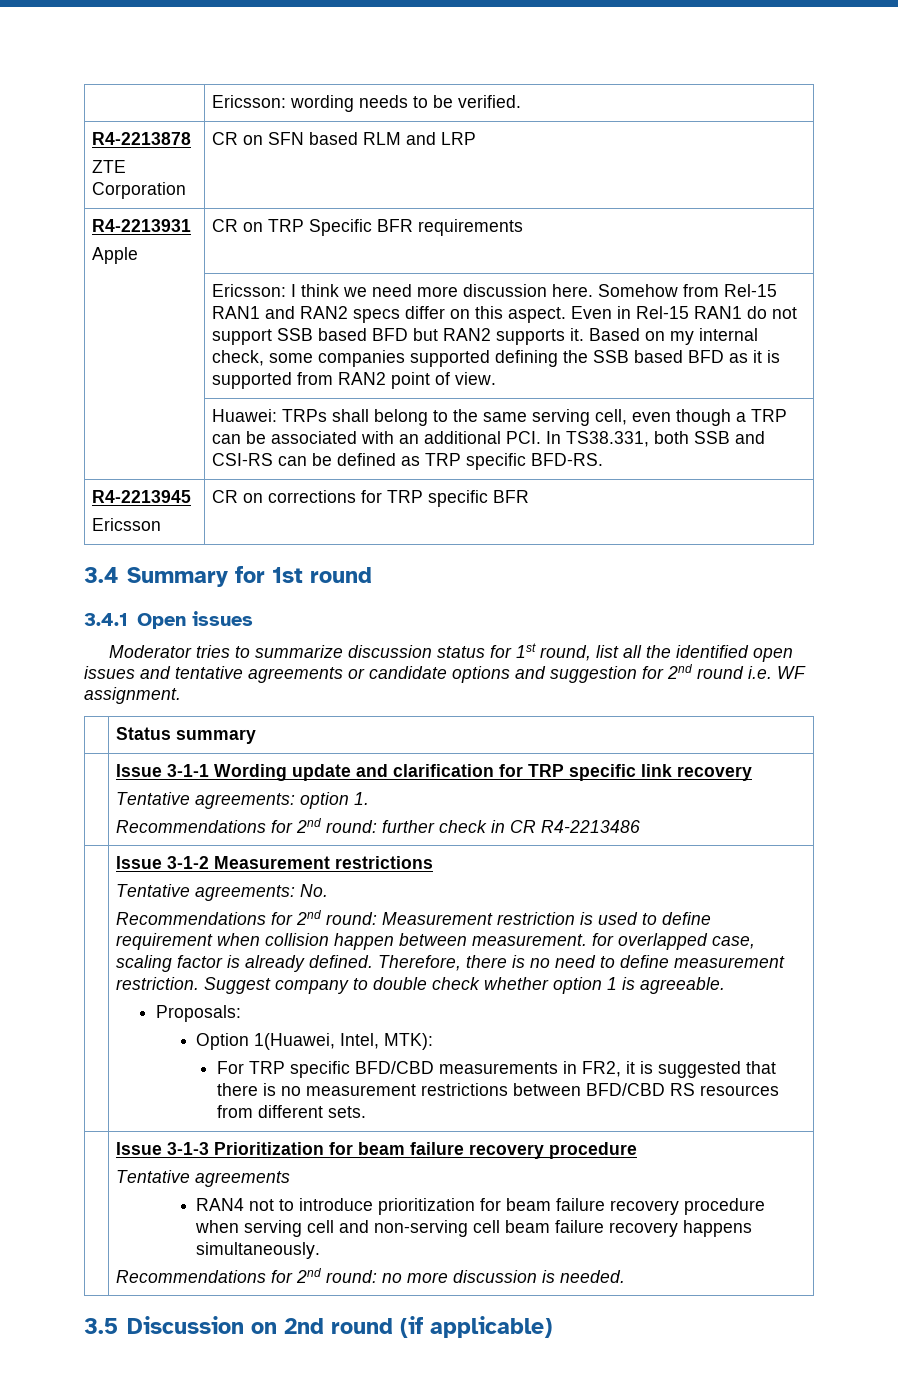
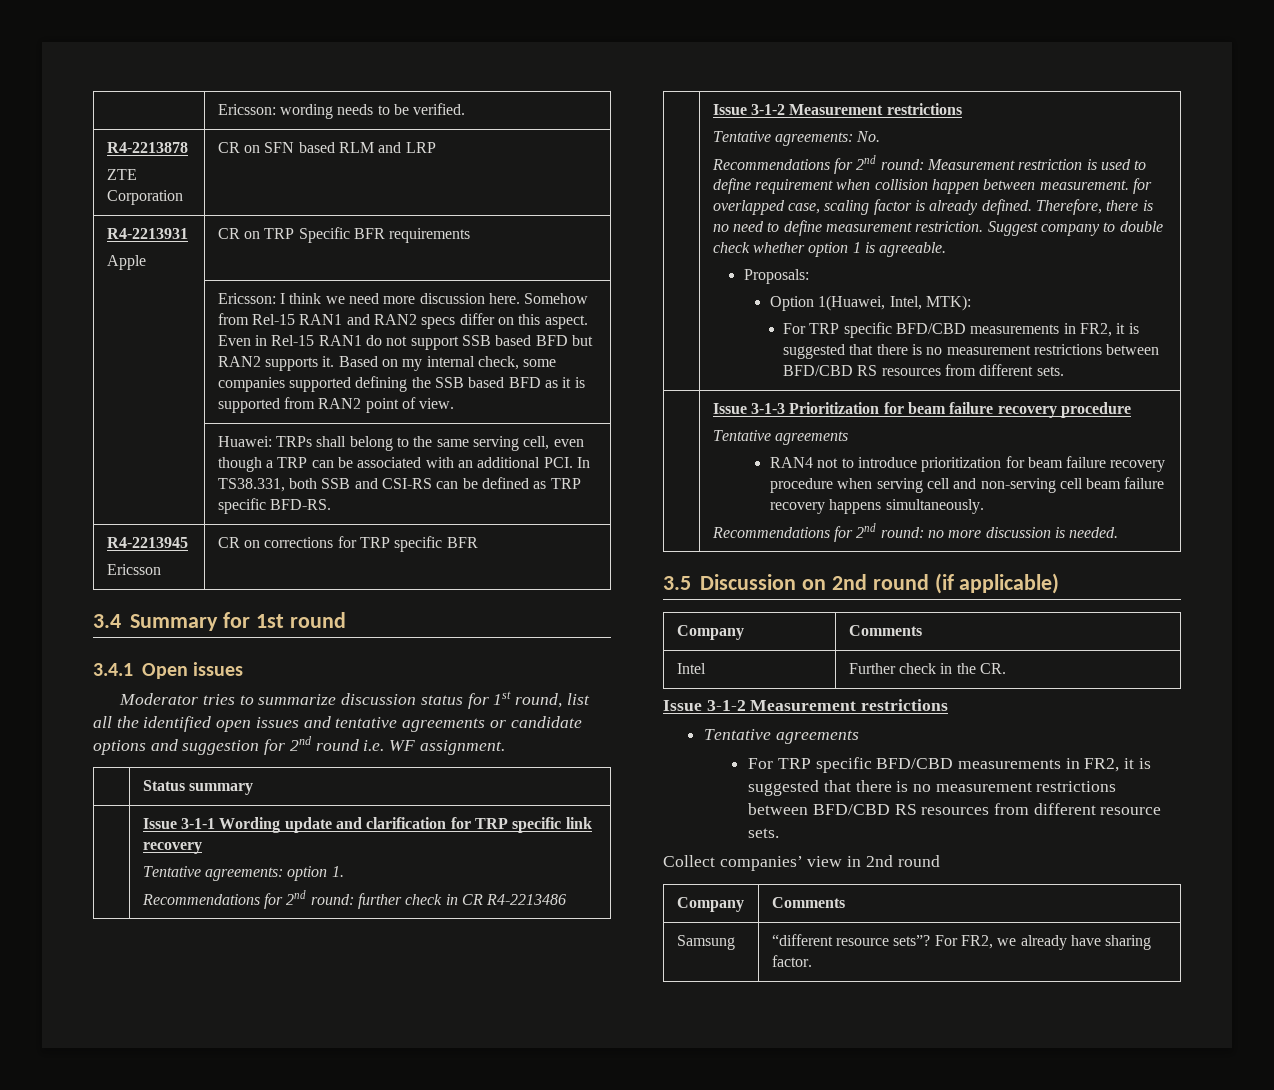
(552, 1327) none -> [676,625,744,640] [848,625,922,636] [676,663,706,674] [848,663,1007,674] [663,699,949,711] [704,729,859,744] [748,757,1151,773] [748,780,1117,796] [748,803,1162,815] [748,828,780,838] [663,855,940,871] [676,897,744,912] [771,897,845,908] [676,935,735,950] [771,934,1152,950] [771,955,812,967] // Company | Comments // Intel | Further check in the CR. // Issue 3-1-2 Measurement restrictions // Tentative agreements // For TRP specific BFD/CBD measurements in FR2, it is suggested that there is no measurement restrictions between BFD/CBD RS resources from different resource sets. // Collect companies’ view in 2nd round // Company | Comments // Samsung | “different resource sets”? For FR2, we already have sharing factor.

